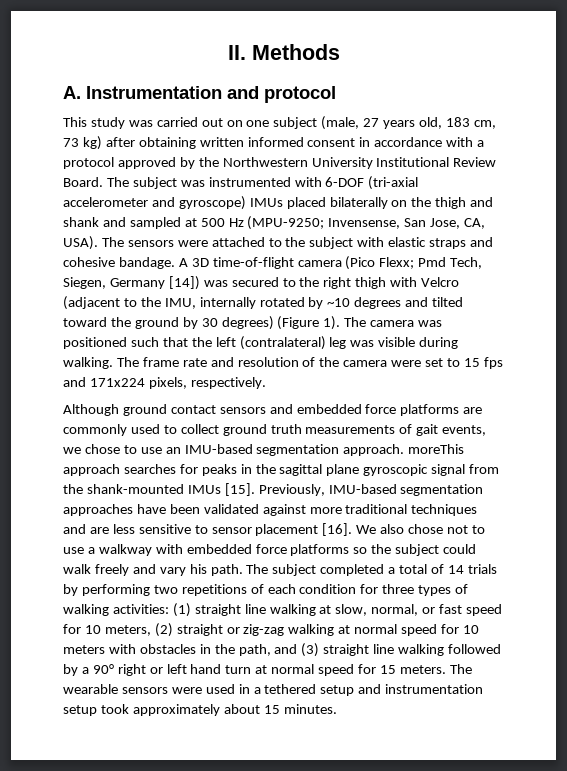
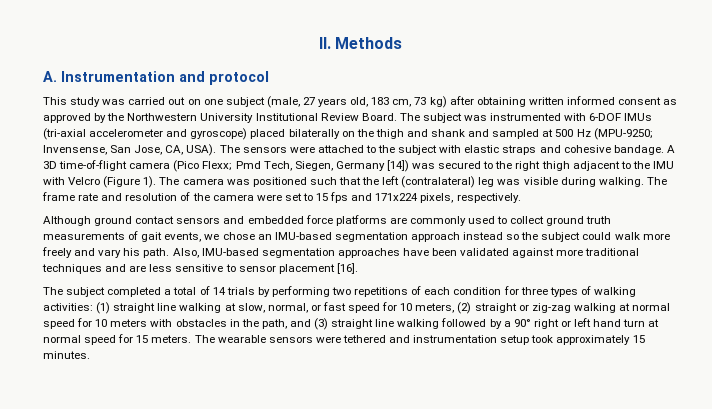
[359,137,485,147] [63,157,114,169] in accordance with a protocol -> [663,99,678,105] as
(365, 182) none -> [624,113,653,121] IMUs
[249,198,283,207] IMUs -> (248, 134) none
[390,277,460,287] [63,296,464,310] [63,316,274,330] with Velcro (adjacent to the IMU, internally rotated by ~10 degrees and tilted toward the ground by 30 degrees) -> [572,161,674,171] [43,177,101,185] adjacent to the IMU with Velcro
[123,445,162,454] to use -> (255, 236) none
[343,444,465,456] [63,464,500,476] [63,483,325,496] approach. moreThis approach searches for peaks in the sagittal plane gyroscopic signal from the shank-mounted IMUs [15]. Previously, -> [410,232,670,242] [42,247,199,258] approach instead so the subject could walk more freely and vary his path. Also,
[356,524,485,534] [63,544,477,556] [63,564,243,576] We also chose not to use a walkway with embedded force platforms so the subject could walk freely and vary his path. -> (358, 268) //
[205,684,355,696] used in a tethered setup -> [342,335,386,343] tethered
[223,704,260,714] about -> (631, 340) none

